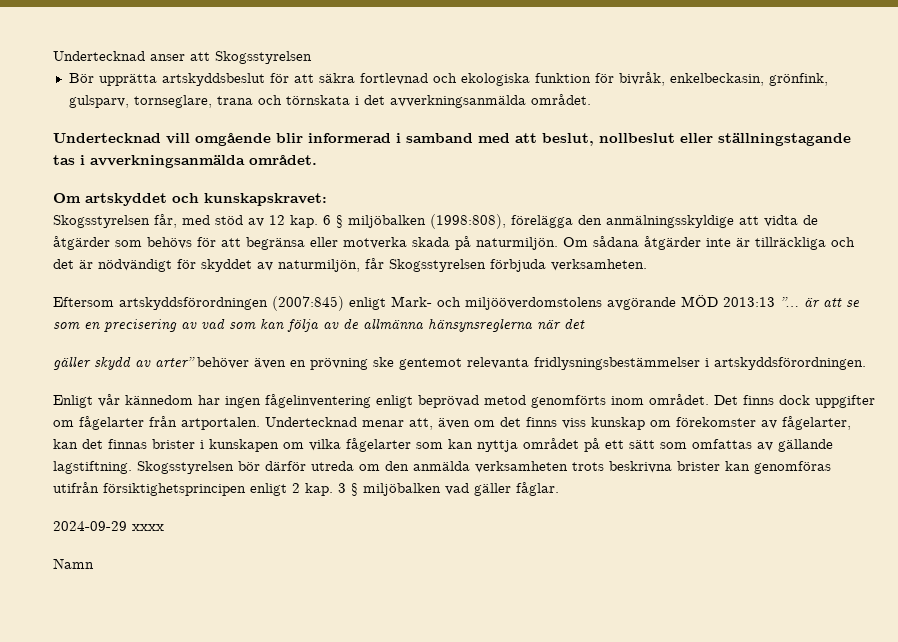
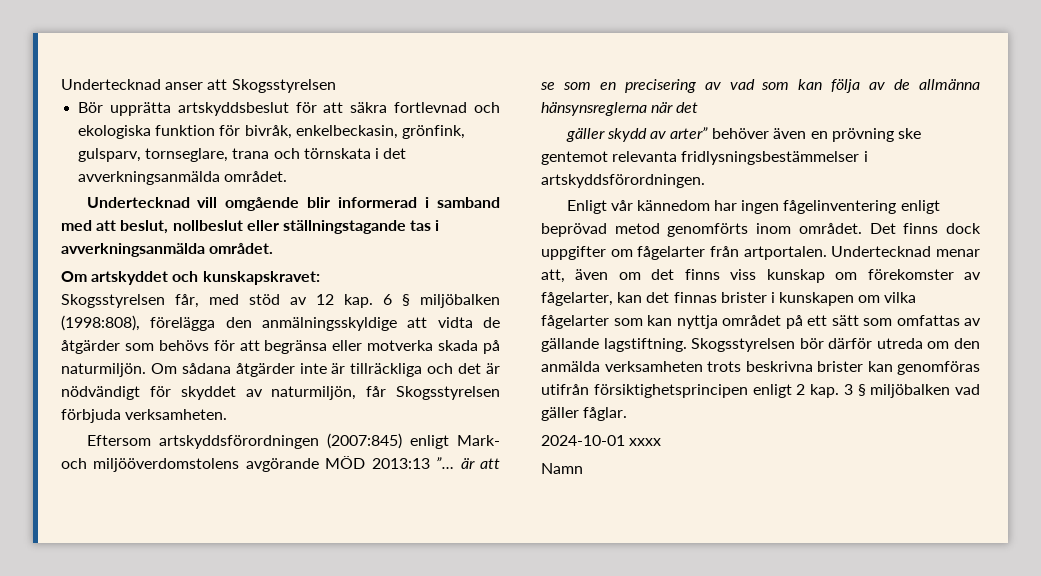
[53,521,127,531] 2024-09-29 -> [541,435,625,446] 2024-10-01

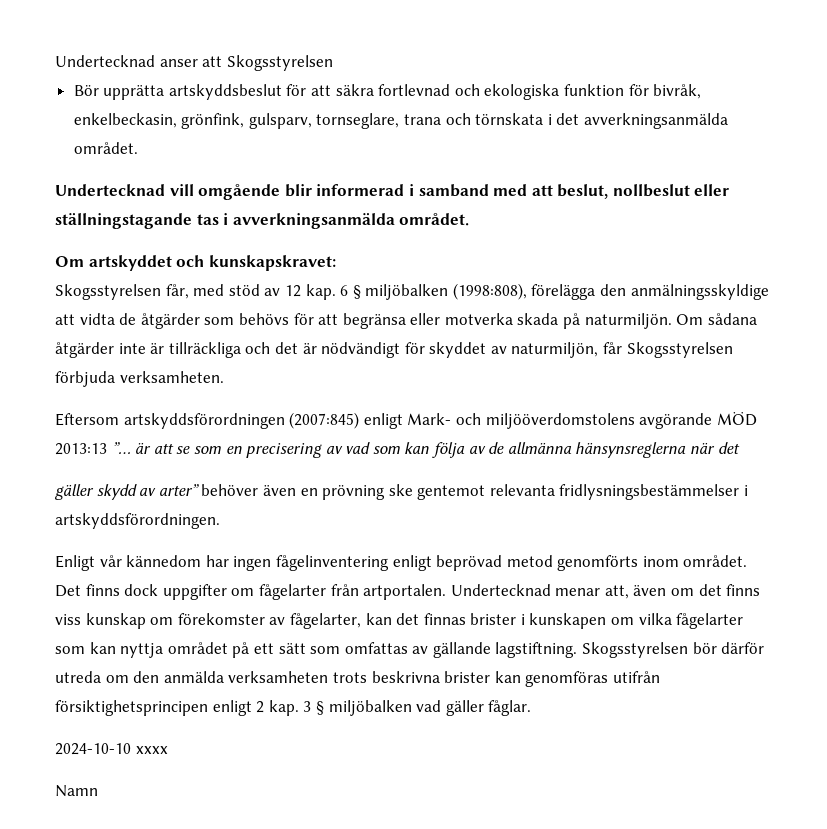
[541,435,625,446] 2024-10-01 -> [55,743,131,755] 2024-10-10

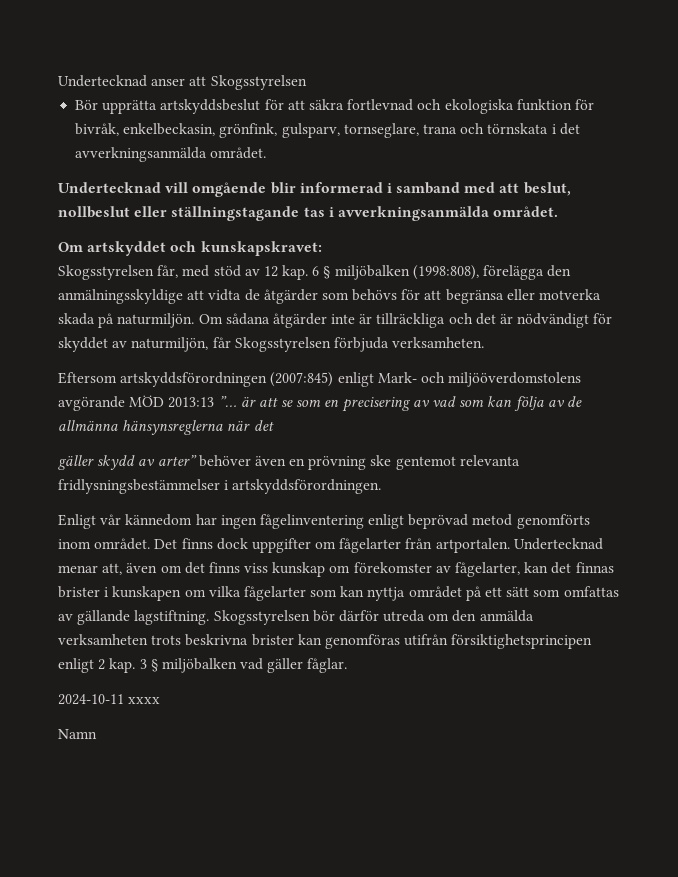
[55,743,131,755] 2024-10-10 -> [58,694,124,705] 2024-10-11

